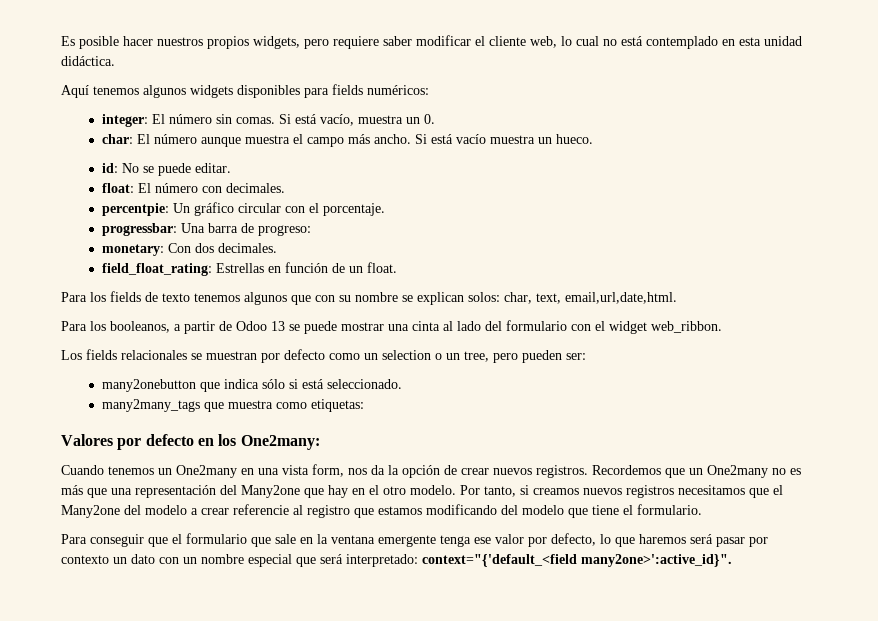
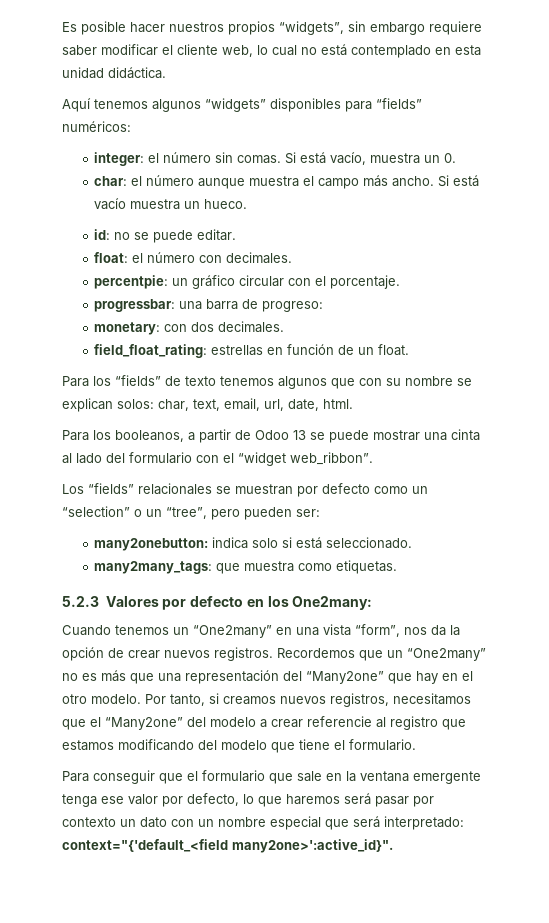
[253,36,329,49] widgets, pero -> [279,21,425,35] “widgets”, sin embargo
[190,85,233,98] widgets -> [205,98,266,112] “widgets”
[332,84,363,95] fields -> [376,98,422,109] “fields”
[151,114,165,124] El -> [148,153,160,163] el
[136,134,150,144] El -> [131,176,143,186] el
[121,163,139,173] No -> [114,232,131,240] no
[137,183,151,193] El -> [132,253,144,263] el
[172,203,190,213] Un -> [172,278,189,286] un
[180,223,205,233] Una -> [179,301,203,310] una
[167,243,191,253] Con -> [164,324,188,332] con
[215,263,264,273] Estrellas -> [211,345,264,356] estrellas
[110,291,141,302] fields -> [115,375,161,386] “fields”
[565,292,677,304] email,url,date,html. -> [224,398,353,411] email, url, date, html.
[609,321,722,334] widget web_ribbon. -> [238,452,373,466] “widget web_ribbon”.
[86,349,117,360] fields -> [88,483,134,494] “fields”
[382,350,431,360] selection -> [62,506,130,517] “selection”
[464,351,489,362] tree, -> [166,507,207,519] “tree”,
[101,379,285,392] many2onebutton que indica sólo -> [94,537,279,551] many2onebutton: indica solo
[101,399,200,412] many2many_tags -> [94,561,213,574] many2many_tags:
[310,399,364,412] etiquetas: // -> [336,560,398,574] [62,596,99,607] etiquetas. // 5.2.3
[176,465,237,478] One2many -> [193,625,272,638] “One2many”
[312,464,344,477] form, -> [355,624,400,637] “form”,
[707,465,768,478] One2many -> [407,648,486,661] “One2many”
[241,485,300,498] Many2one -> [306,671,384,684] “Many2one”
[626,485,674,498] registros -> [330,693,389,707] registros,
[61,505,120,518] Many2one -> [105,717,183,730] “Many2one”

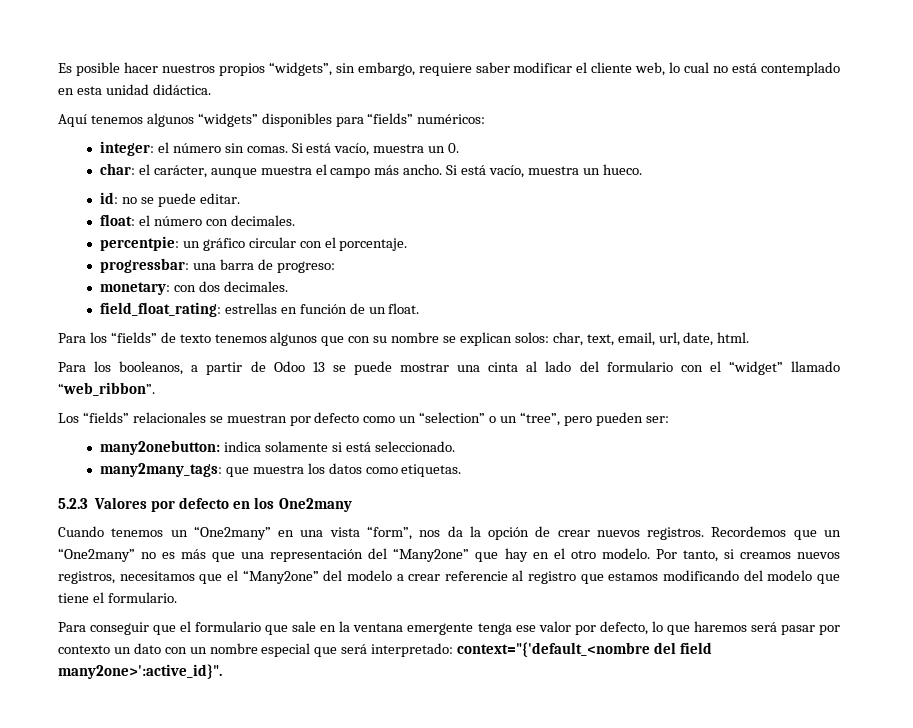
[370,22,425,35] embargo -> [357,62,415,76] embargo,
[146,175,195,186] número -> [153,165,207,178] carácter,
[94,198,127,210] vacío -> [489,165,525,178] vacío,
[238,452,373,466] “widget web_ribbon”. -> [728,361,841,375] [58,382,155,396] “widget” llamado “web_ribbon”.
[252,538,279,548] solo -> [264,441,328,452] solamente
(295, 566) none -> [307,463,362,474] los datos
[292,596,373,610] One2many: -> [278,498,352,512] One2many
[62,839,228,852] context="{'default_<field -> [457,642,712,657] context="{'default_<nombre del field

